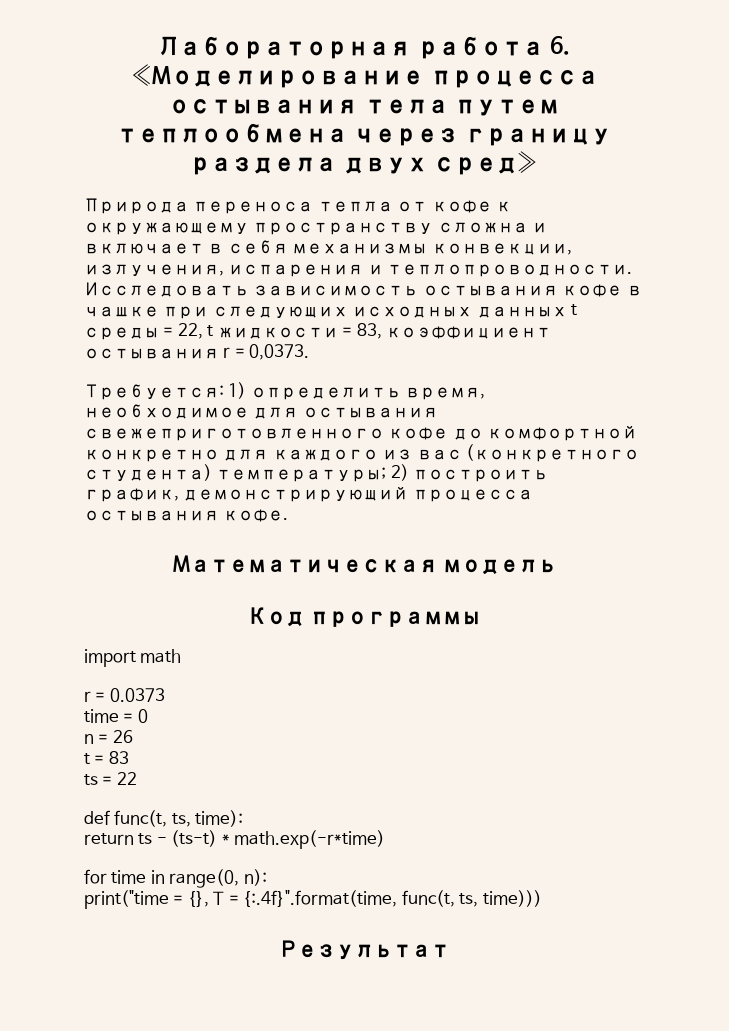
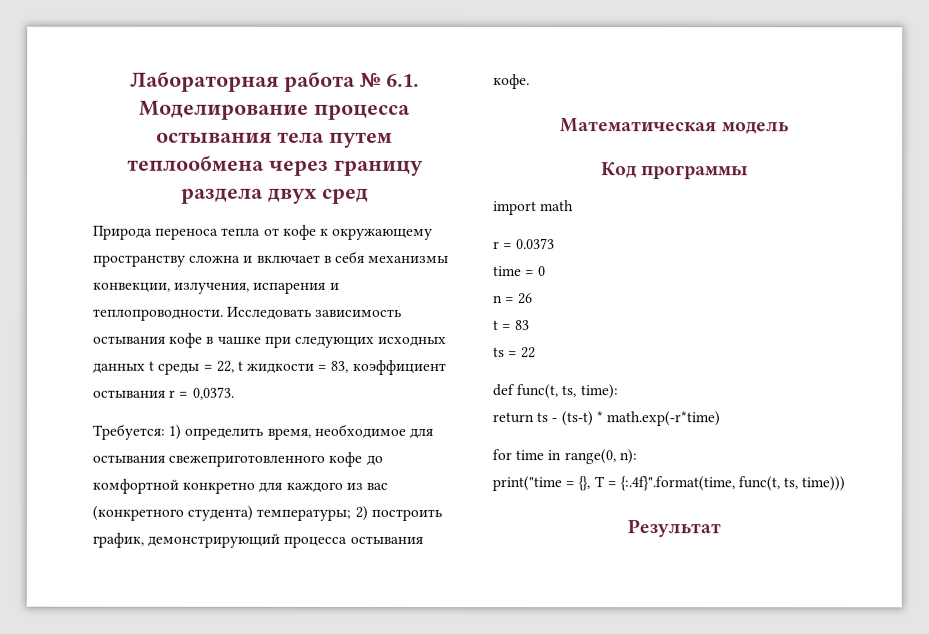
[549,36,570,55] [130,64,425,88] 6. «Моделирование -> [359,72,419,87] [139,100,309,120] № 6.1. Моделирование
[433,151,539,175] сред» -> [321,187,369,204] сред

